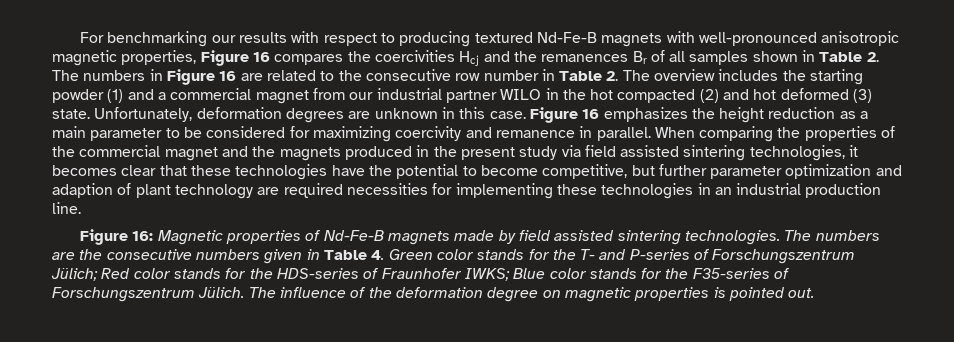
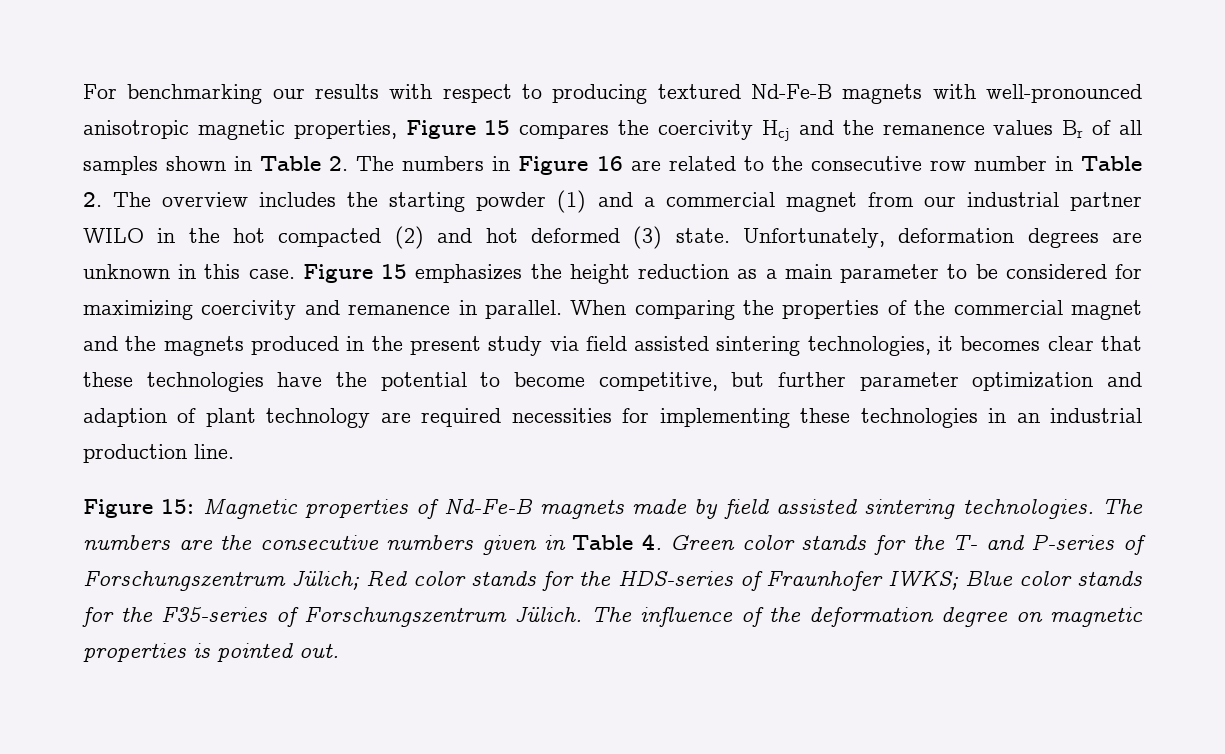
[252,52,270,62] 16 -> [484,120,511,135] 15
[374,50,455,62] coercivities -> [658,120,754,140] coercivity
[541,54,629,62] remanences -> [882,120,1054,135] remanence values
[582,109,600,119] 16 -> [381,264,408,279] 15
[132,231,154,241] 16: -> [161,499,195,514] 15:

